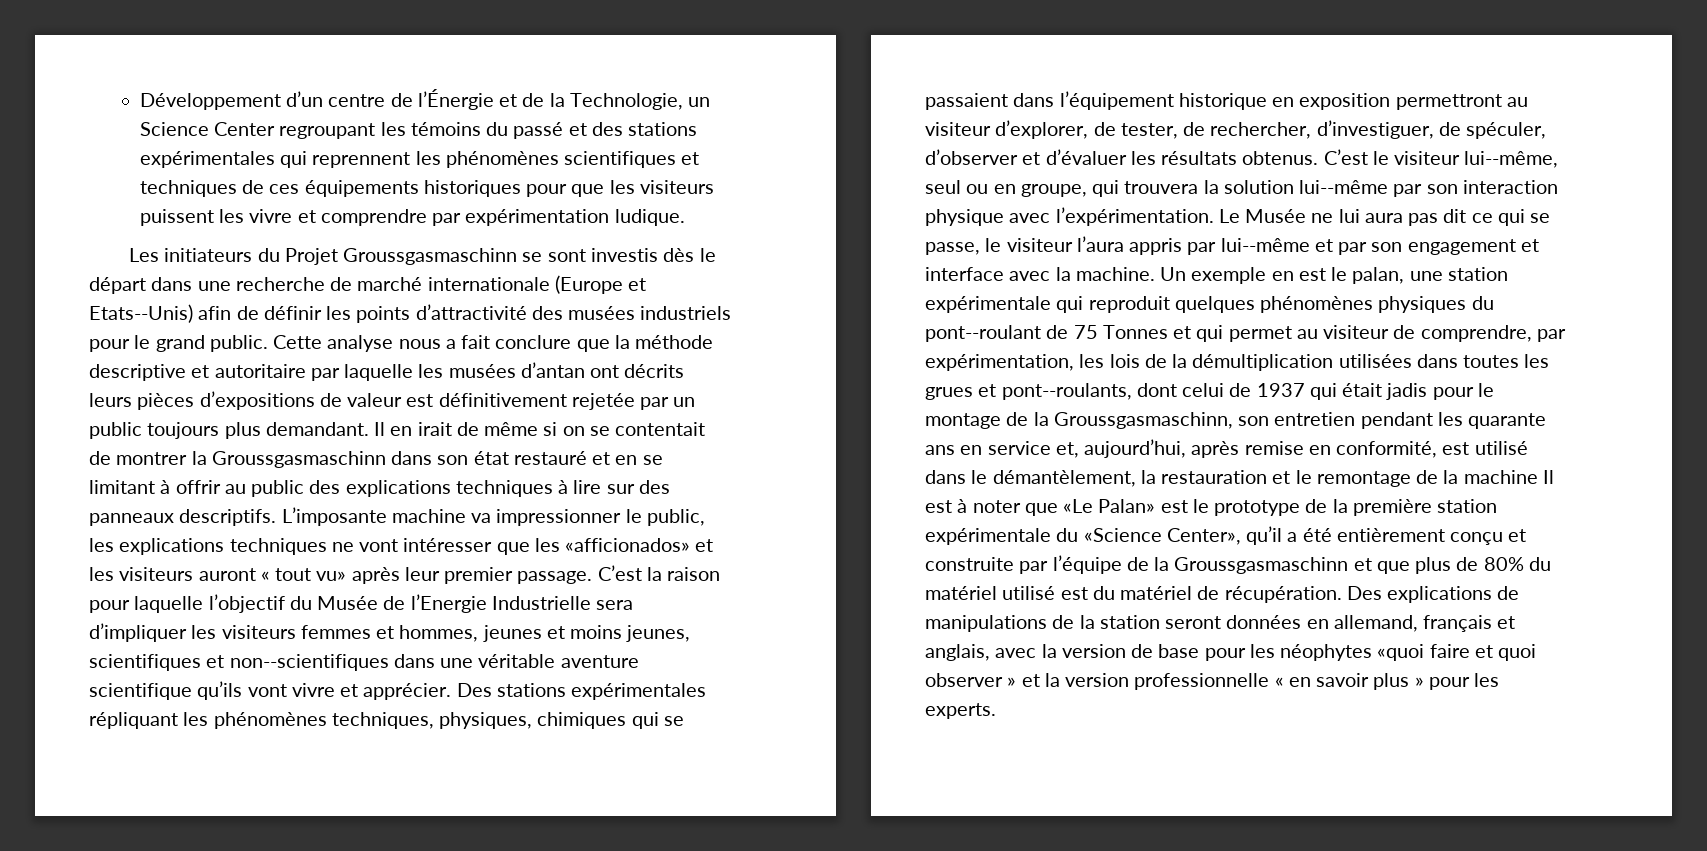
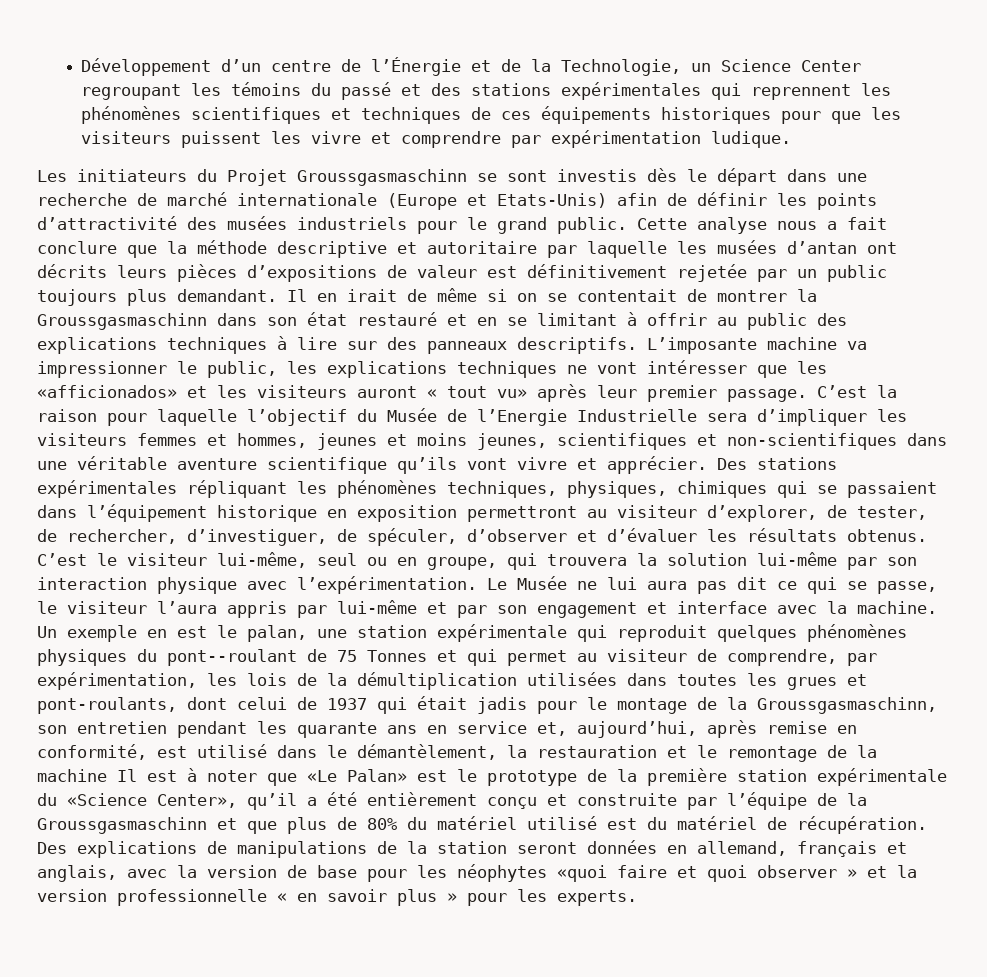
[89,304,193,323] Etats-‐Unis) -> [497,193,607,208] Etats‐Unis)
[229,654,389,671] non-‐scientifiques -> [727,433,897,450] non-scientifiques
[1464,151,1559,168] lui-‐même, -> [217,552,307,568] lui-même,
[1299,180,1389,194] lui-‐même -> [757,552,837,566] lui-même
[1220,238,1310,252] lui-‐même -> [337,600,417,614] lui-même
[1001,383,1132,400] pont-‐roulants, -> [37,697,177,714] pont-roulants,

